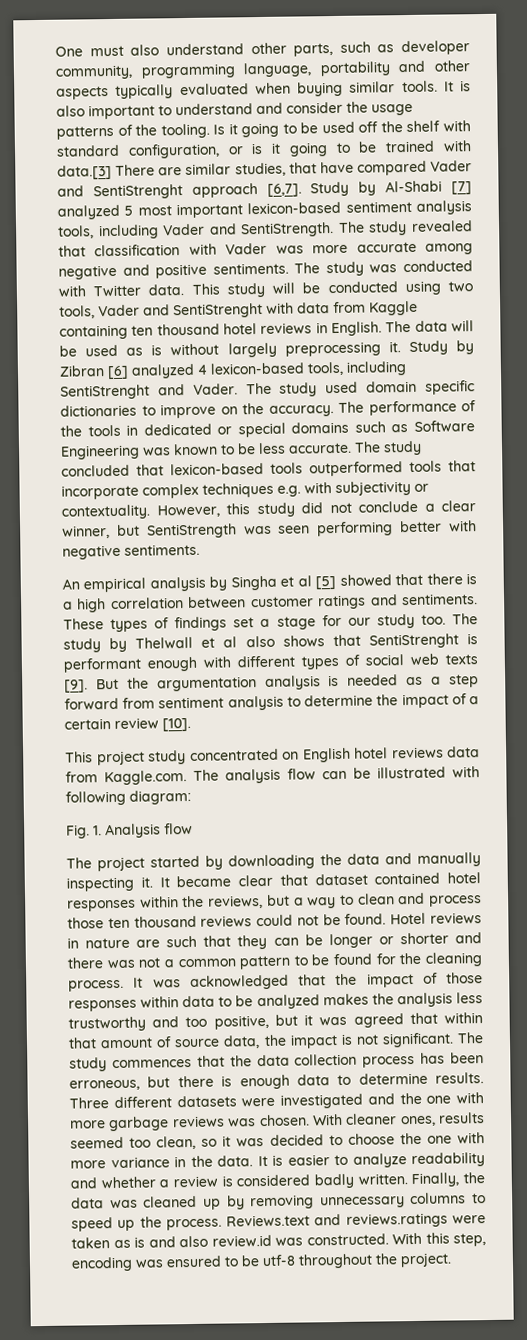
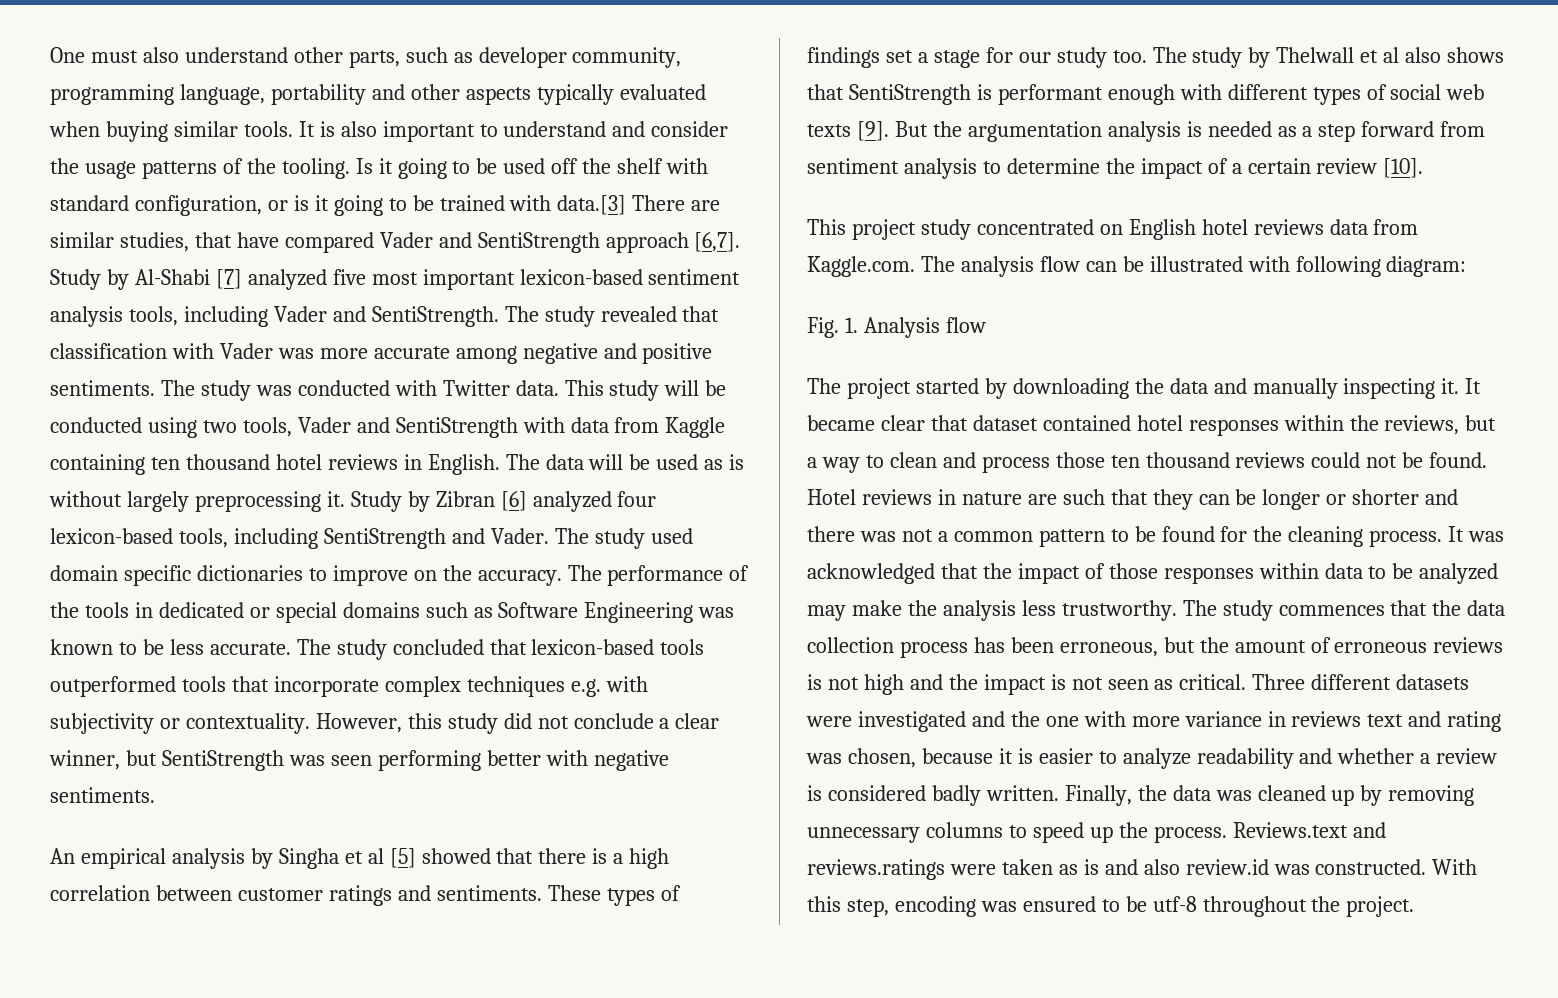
[92,184,183,200] SentiStrenght -> [477,232,600,253] SentiStrength
[124,205,134,216] 5 -> [332,269,366,285] five
[173,302,263,319] SentiStrenght -> [395,417,518,438] SentiStrength
[197,364,208,375] 4 -> [617,491,657,507] four
[60,384,150,400] SentiStrenght -> [323,528,446,549] SentiStrength
[368,633,459,649] SentiStrenght -> [848,84,971,105] SentiStrength
[322,993,369,1006] makes -> [807,600,902,621] may make
[68,1012,484,1032] [68,1032,454,1049] trustworthy and too positive, but it was agreed that within that amount of source data, the impact is not significant. -> [1061,600,1177,621] trustworthy.
[177,1072,484,1090] there is enough data to determine results. -> [1199,637,1504,653] [807,674,1247,695] the amount of erroneous reviews is not high and the impact is not seen as critical.
[108,1112,485,1132] [70,1132,485,1150] [70,1155,268,1169] garbage reviews was chosen. With cleaner ones, results seemed too clean, so it was decided to choose the one with more variance in the data. It -> [1184,711,1502,732] [806,748,1013,768] variance in reviews text and rating was chosen, because it

